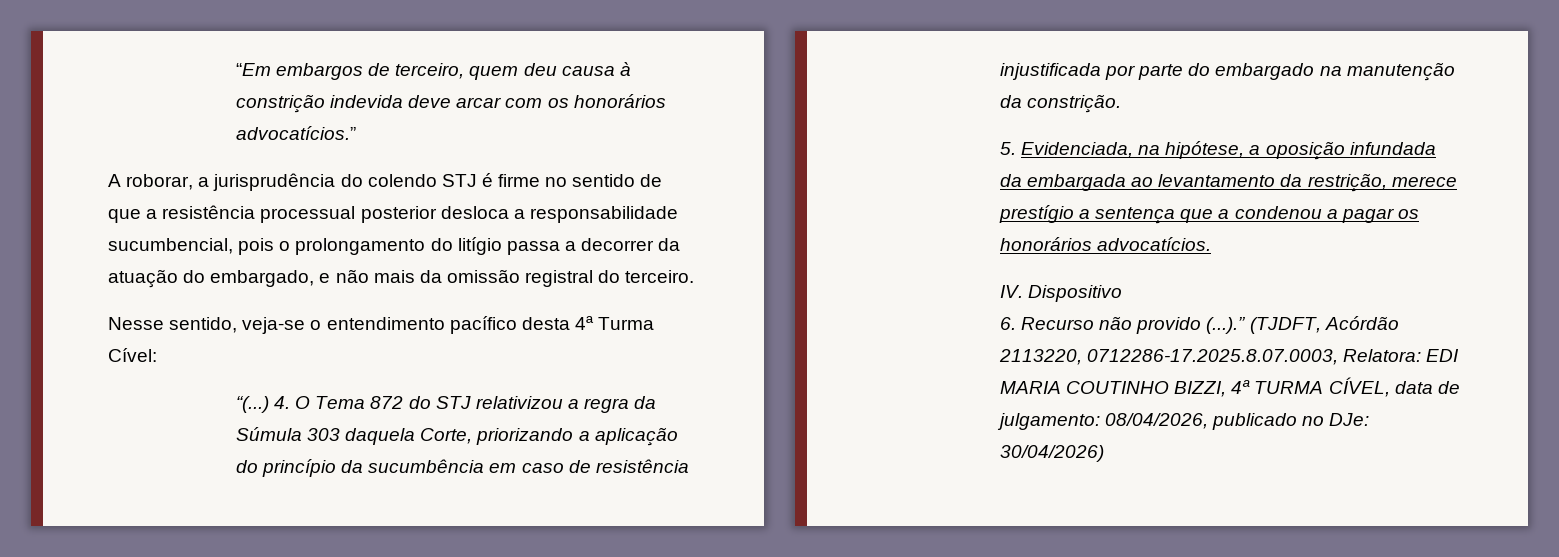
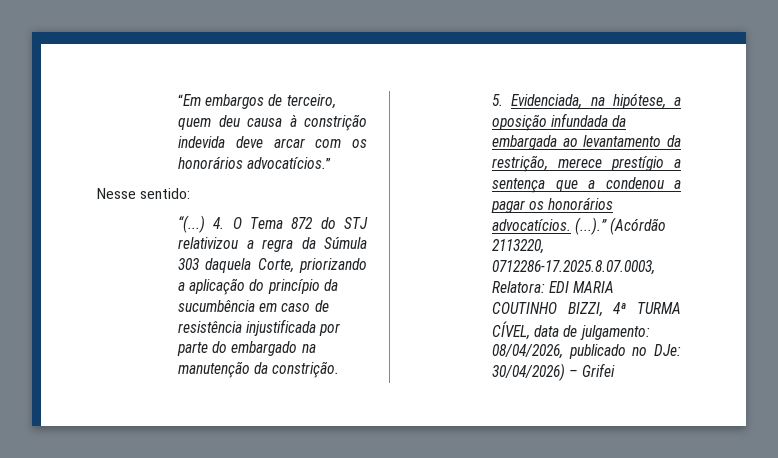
[108,173,663,191] [108,205,678,223] [108,237,681,255] [108,269,695,288] [108,316,655,334] [108,348,157,362] A roborar, a jurisprudência do colendo STJ é firme no sentido de que a resistência processual posterior desloca a responsabilidade sucumbencial, pois o prolongamento do litígio passa a decorrer da atuação do embargado, e não mais da omissão registral do terceiro. // Nesse sentido, veja-se o entendimento pacífico desta 4ª Turma Cível: -> [97,188,191,199] Nesse sentido:
[999,285,1123,302] [999,316,1399,334] // IV. Dispositivo // 6. Recurso não provido (...).” (TJDFT, Acórdão -> [575,217,667,235] (...).” (Acórdão
(1104, 453) none -> [569,363,616,377] – Grifei

